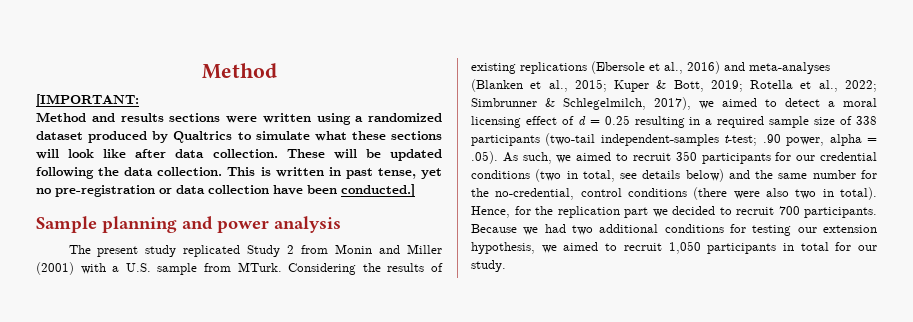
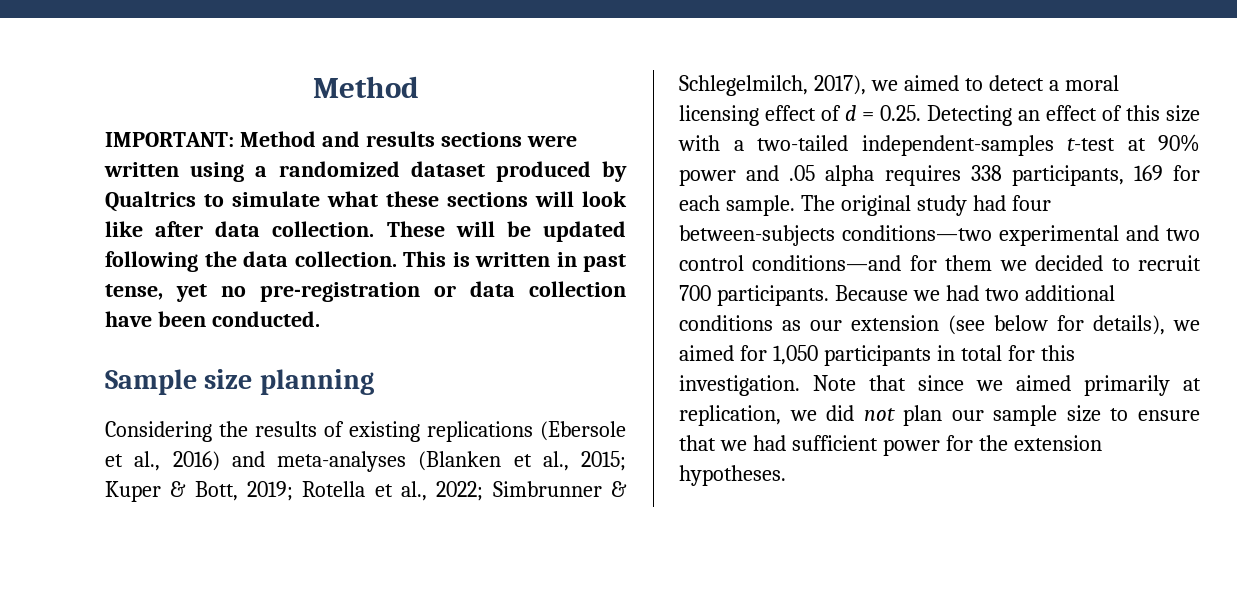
[36,94,139,107] [IMPORTANT: // -> [105,132,234,147] IMPORTANT:
[341,184,415,197] conducted.] -> [211,311,320,327] conducted.
(97, 224) none -> [204,369,253,389] size
[182,216,341,233] [68,244,442,257] [36,262,282,275] and power analysis // The present study replicated Study 2 from Monin and Miller (2001) with a U.S. sample from MTurk. -> (374, 382) //
[604,115,877,128] [471,133,877,146] [471,151,877,164] [471,169,877,182] [471,187,877,200] [471,206,648,218] 0.25 resulting in a required sample size of 338 participants (two-tail independent-samples t-test; .90 power, alpha = .05). As such, we aimed to recruit 350 participants for our credential conditions (two in total, see details below) and the same number for the no-credential, control conditions (there were also two in total). Hence, for the replication part -> [880,105,1200,126] [678,134,1200,156] [679,165,1200,186] [679,195,1051,216] [679,225,1200,246] [679,255,993,271] 0.25. Detecting an effect of this size with a two-tailed independent-samples t-test at 90% power and .05 alpha requires 338 participants, 169 for each sample. The original study had four between-subjects conditions—two experimental and two control conditions—and for them
[730,224,877,236] [471,242,662,254] for testing our extension hypothesis, we aimed to recruit -> [782,315,1200,335] [679,345,767,361] as our extension (see below for details), we aimed for
[857,245,877,251] [471,260,506,272] our study. -> [1040,345,1075,361] [679,375,1201,396] [679,405,1200,426] [679,435,1102,456] [679,465,786,486] this investigation. Note that since we aimed primarily at replication, we did not plan our sample size to ensure that we had sufficient power for the extension hypotheses.

